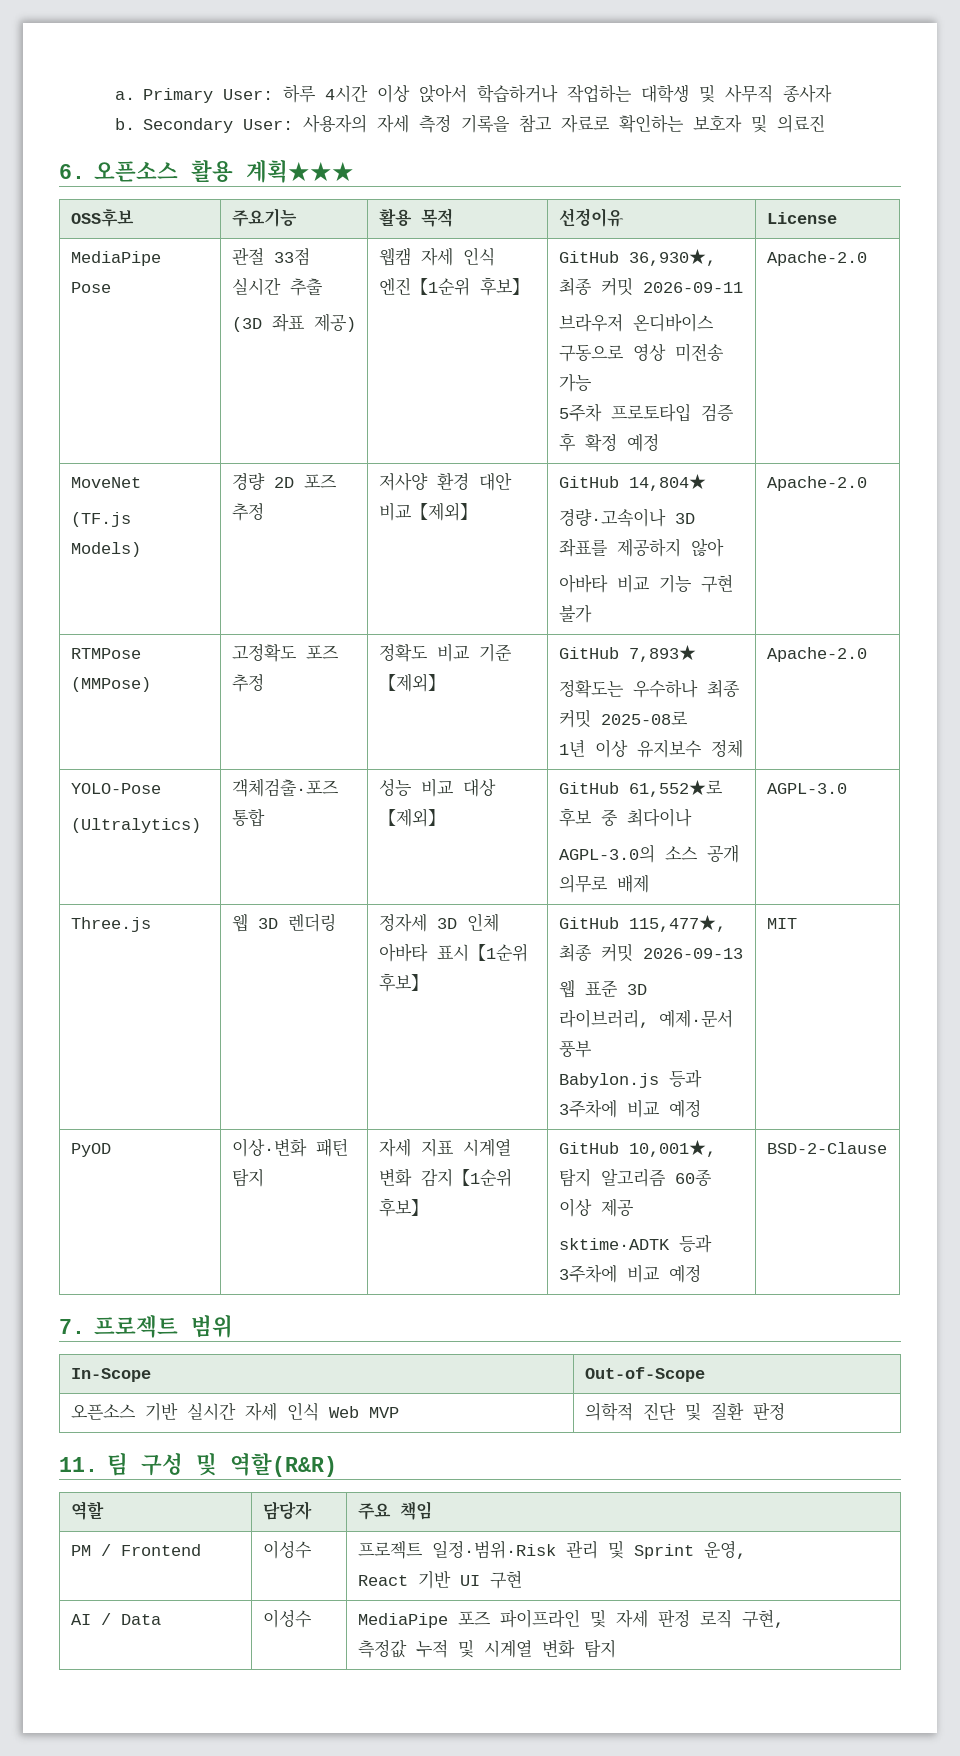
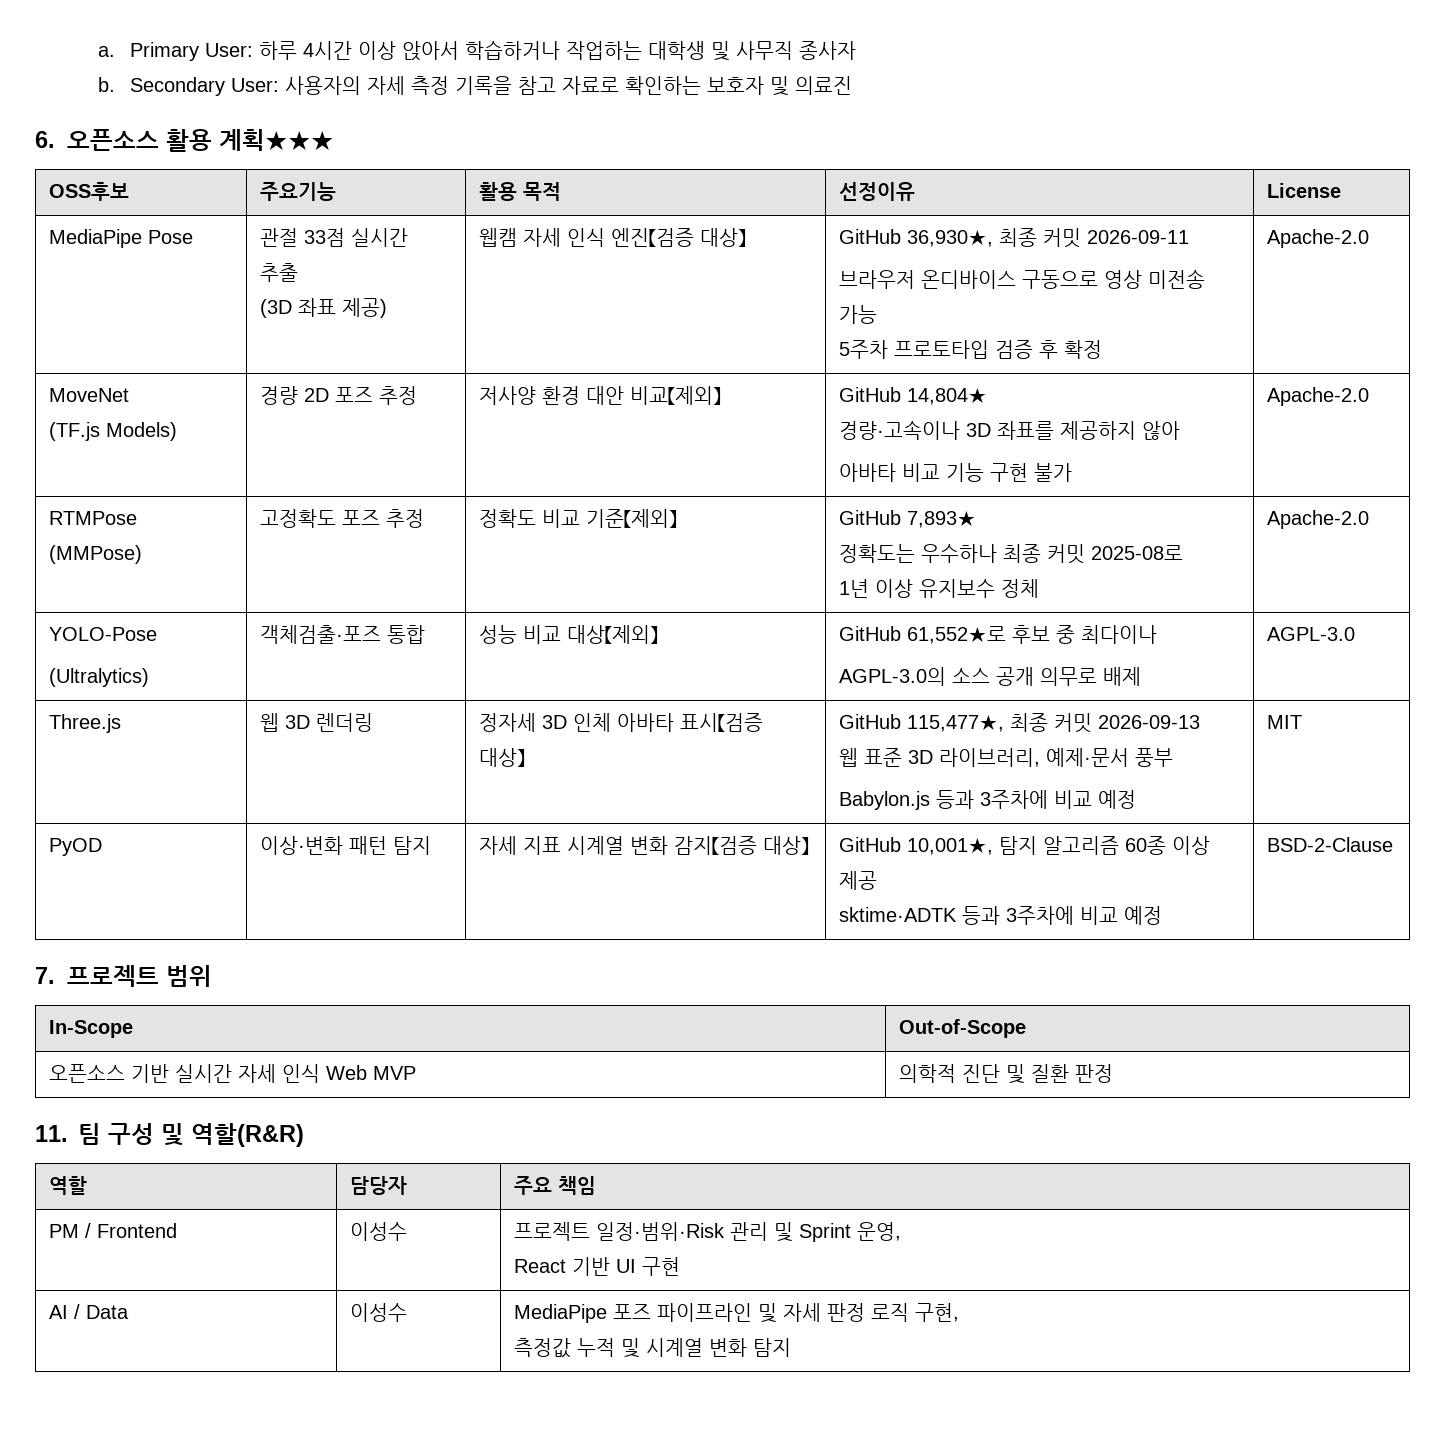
[427,277,513,296] 1순위 후보 -> [656,228,739,247] 검증 대상
[626,434,659,452] 예정 -> (1103, 349) none
[485,944,528,962] [378,973,412,992] 1순위 후보 -> [725,713,764,732] [479,748,518,767] 검증 대상
[469,1169,512,1187] [378,1198,412,1217] 1순위 후보 -> [719,836,802,855] 검증 대상

